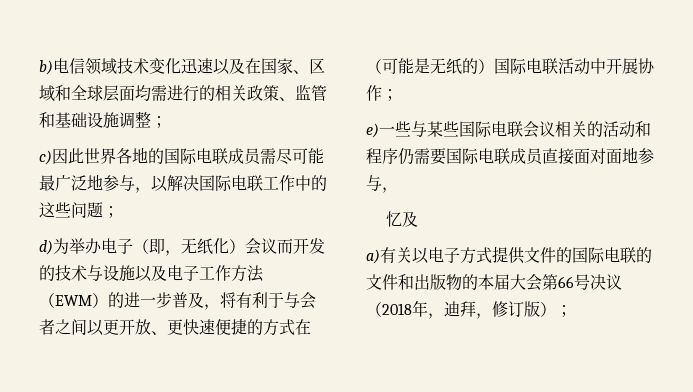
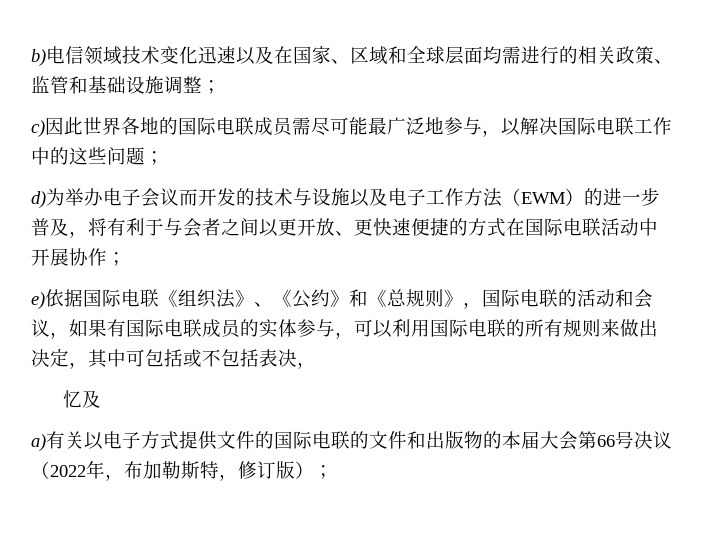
[133,238,245,256] （即，无纸化） -> (141, 197) none
[366,58,494,75] （可能是无纸的） -> (525, 227) none
[379,121,651,138] [366,147,654,165] [366,175,382,191] 一些与某些国际电联会议相关的活动和程序仍需要国际电联成员直接面对面地参与 -> [45,289,653,309] [31,319,658,339] [31,348,297,369] 依据国际电联《组织法》、《公约》和《总规则》，国际电联的活动和会议，如果有国际电联成员的实体参与，可以利用国际电联的所有规则来做出决定，其中可包括或不包括表决
[382,300,476,319] 2018年，迪拜 -> [50,460,219,481] 2022年，布加勒斯特

